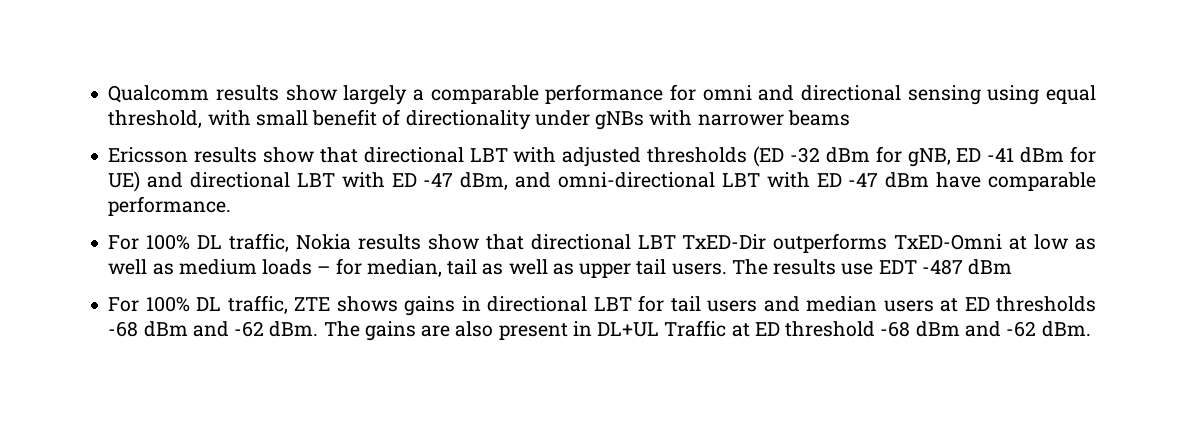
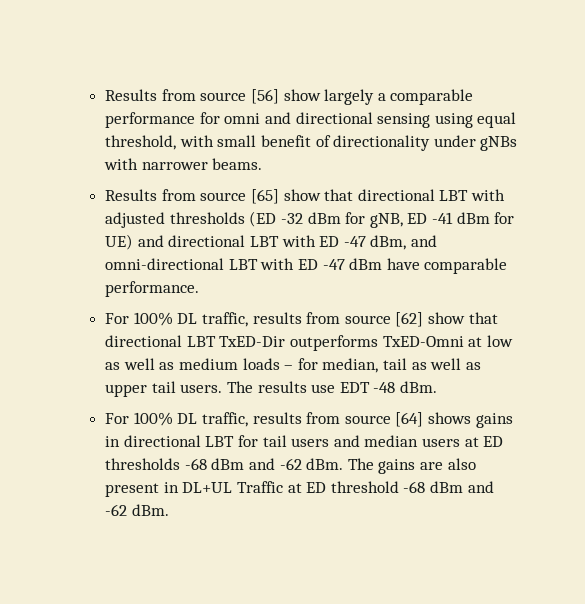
[108,85,279,103] Qualcomm results -> [105,89,279,104] Results from source [56]
[787,110,850,126] [108,147,258,163] beams // Ericsson results -> [212,158,263,170] [105,189,279,204] beams. // Results from source [65]
[295,234,421,250] Nokia results -> [252,312,424,327] results from source [62]
[922,259,1013,275] [108,295,331,314] -487 dBm // For 100% DL traffic, ZTE -> [373,381,437,393] [105,412,424,427] -48 dBm. // For 100% DL traffic, results from source [64]

